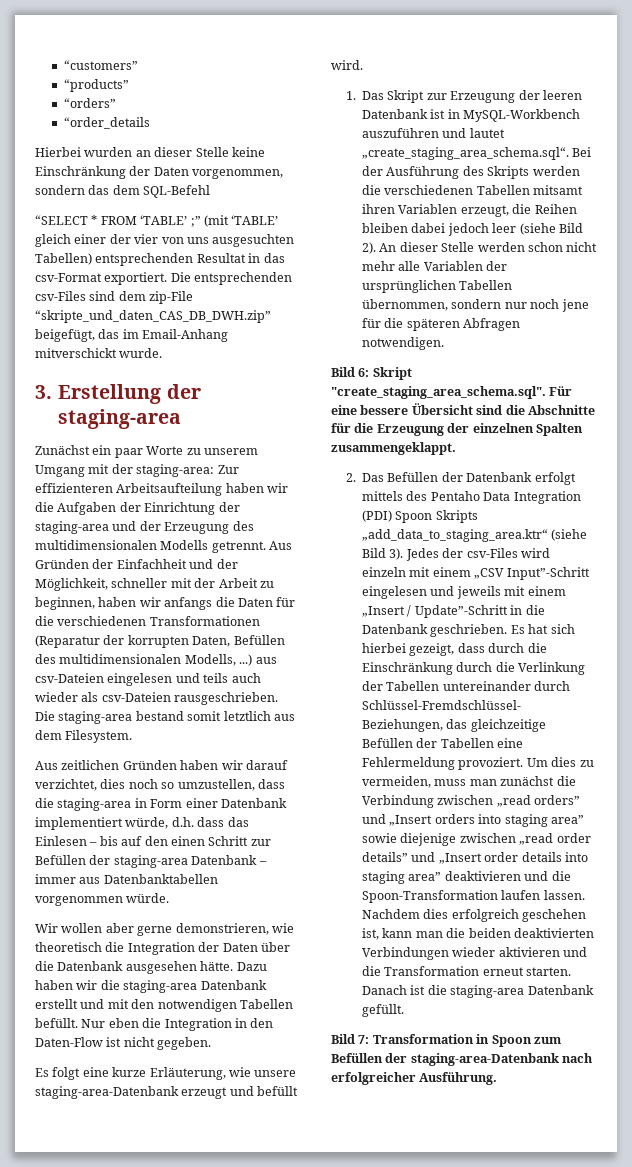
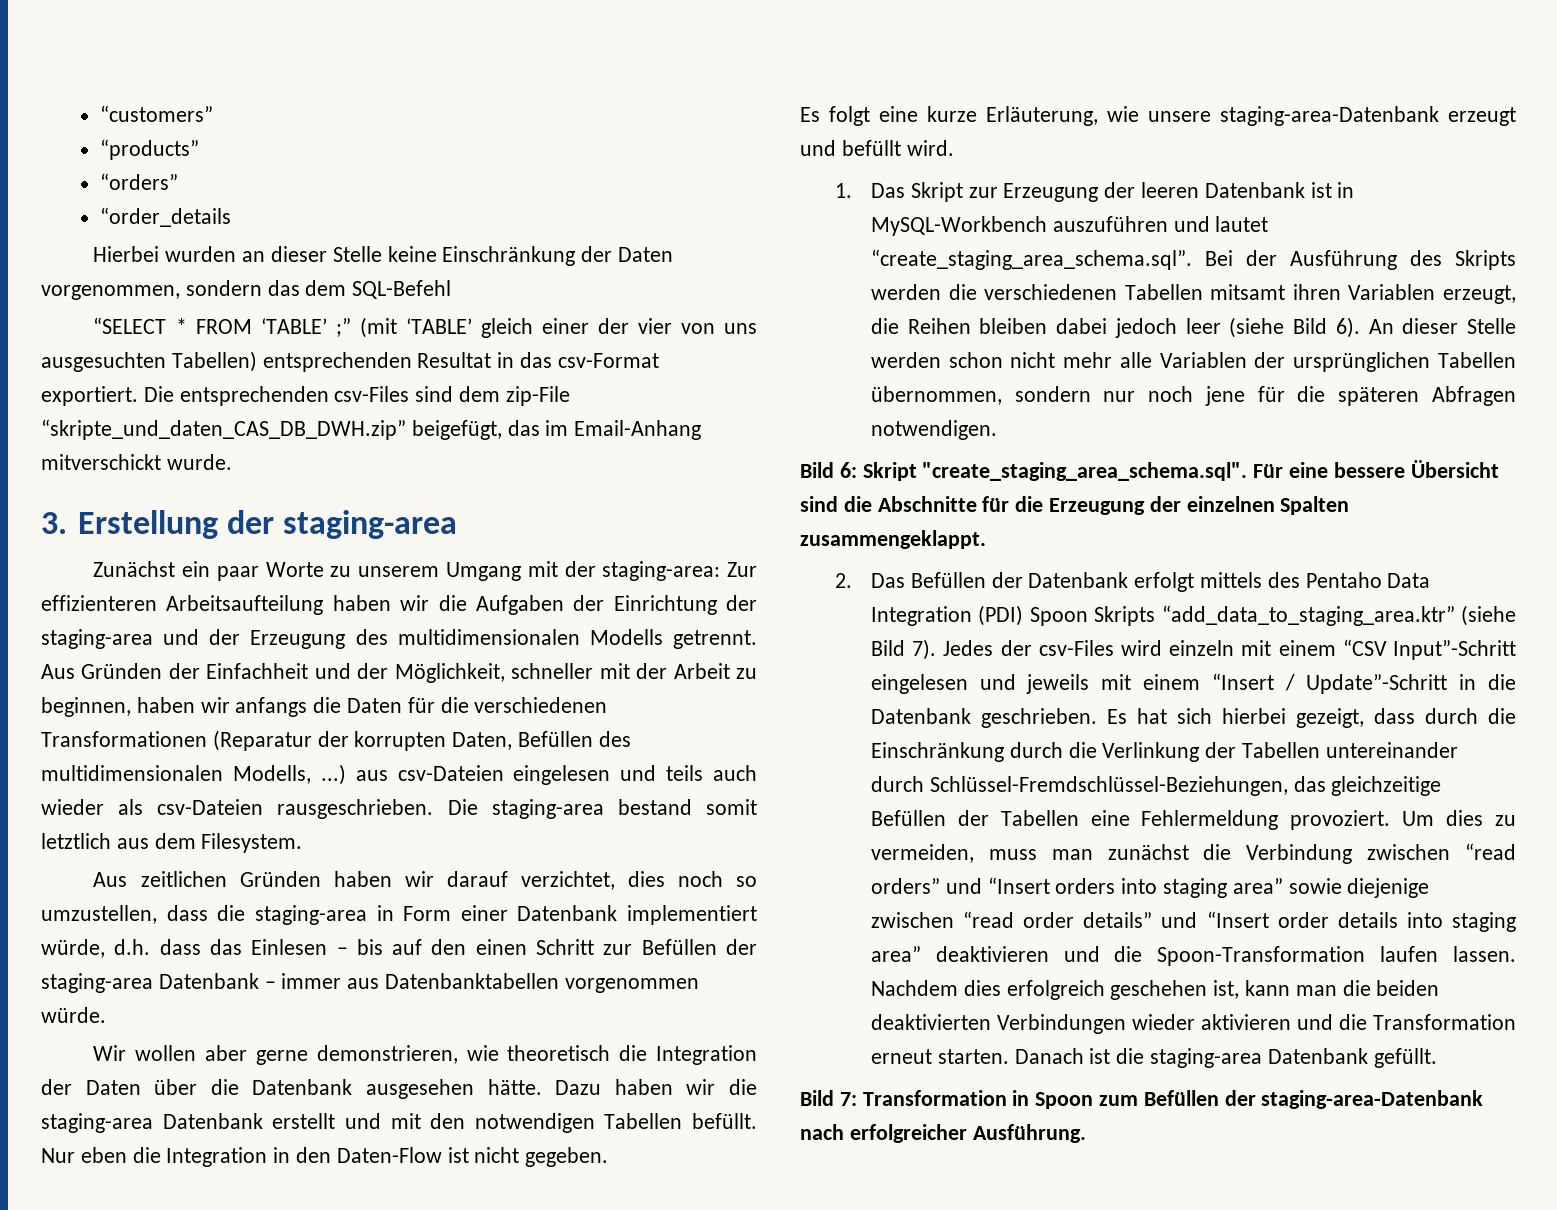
[362,147,570,160] „create_staging_area_schema.sql“. -> [870,249,1192,270] “create_staging_area_schema.sql”.
[362,242,377,254] 2). -> [1335,317,1360,338] 6).
[362,529,588,542] [362,548,404,560] „add_data_to_staging_area.ktr“ (siehe Bild 3). -> [1161,605,1516,626] [870,639,937,660] “add_data_to_staging_area.ktr” (siehe Bild 7).
[474,568,505,579] „CSV -> [1342,639,1387,656] “CSV
[362,606,406,617] „Insert -> [1211,673,1274,690] “Insert
[496,795,531,807] „read -> [1465,843,1516,860] “read
[389,815,433,826] „Insert -> [987,877,1050,894] “Insert
[519,833,554,845] „read -> [963,911,1015,928] “read
[438,853,482,864] „Insert -> [1206,911,1269,928] “Insert

